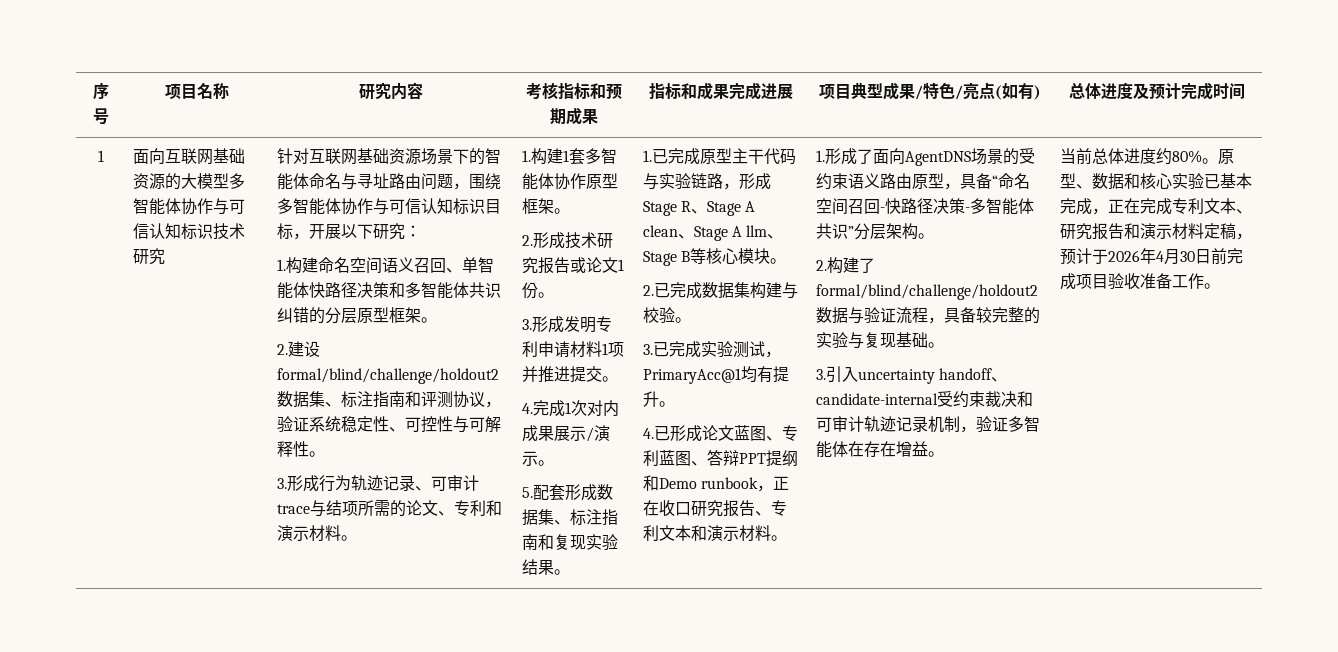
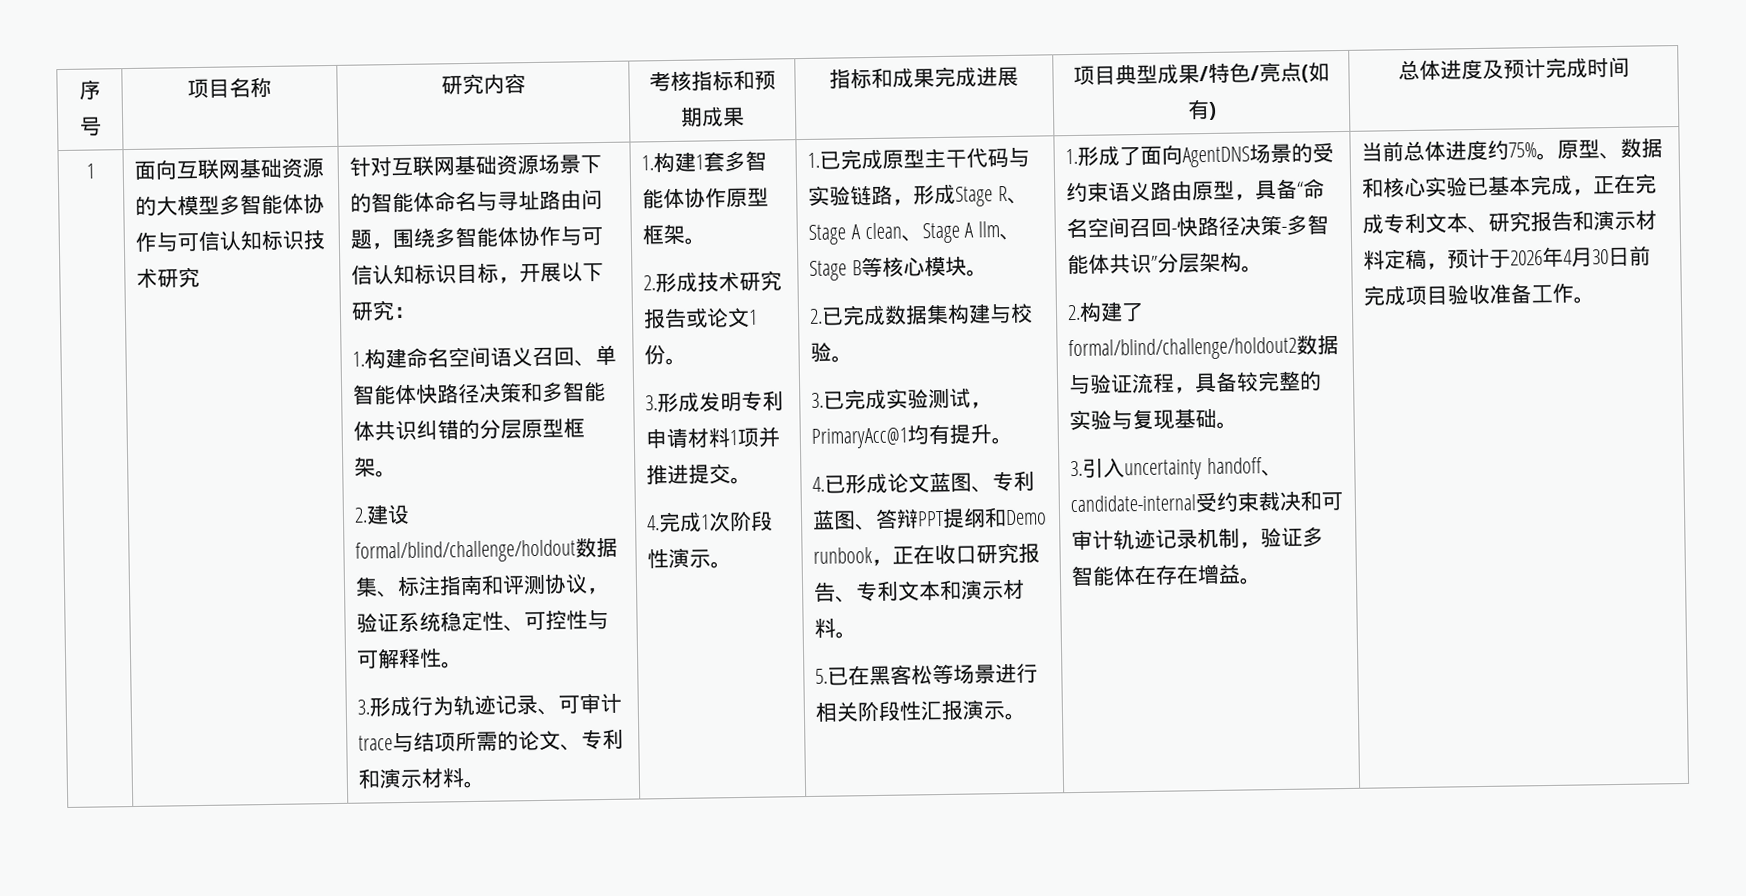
[276,368,499,384] formal/blind/challenge/holdout2 -> [355,539,577,564] formal/blind/challenge/holdout
[586,400,619,417] [521,425,610,442] [521,451,554,466] [521,484,613,501] [521,509,618,526] [521,534,618,550] [521,559,554,575] 对内成果展示/演示。 // 5.配套形成数据集、标注指南和复现实验结果 -> [729,511,774,532] [647,548,712,569] 阶段性演示
(787, 538) none -> [815,663,1039,686] [815,700,1028,722] // 5.已在黑客松等场景进行相关阶段性汇报演示。
[1171,150,1202,163] 80% -> [1508,142,1538,158] 75%

